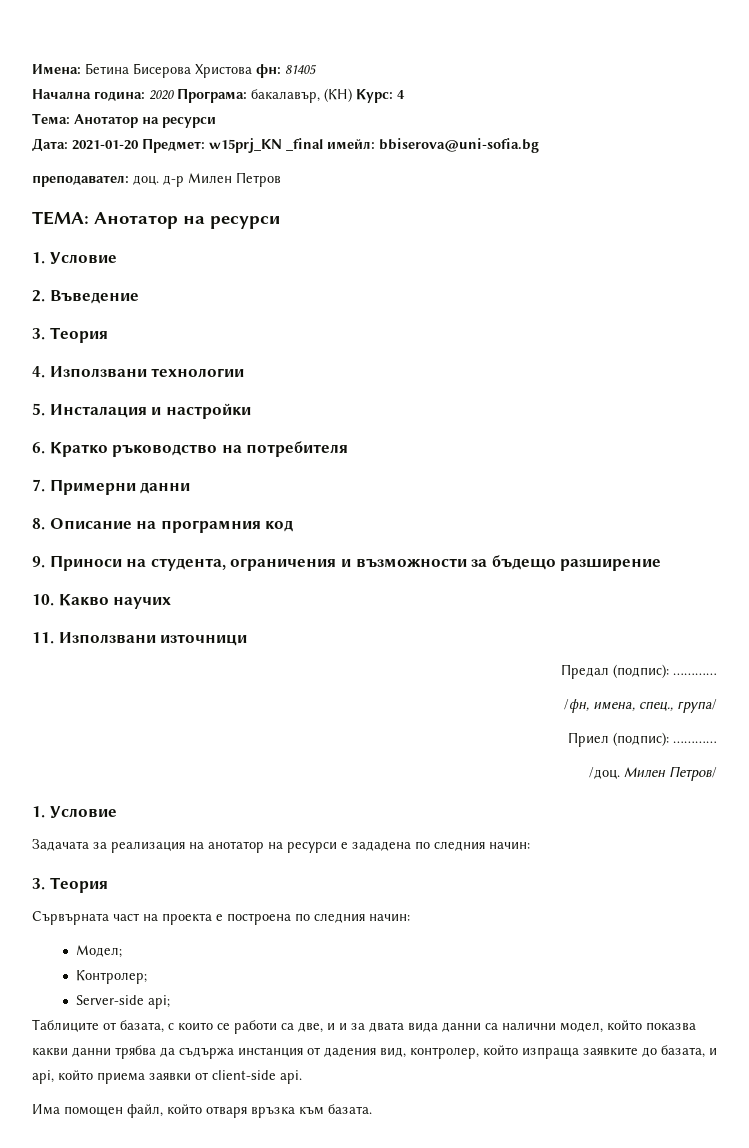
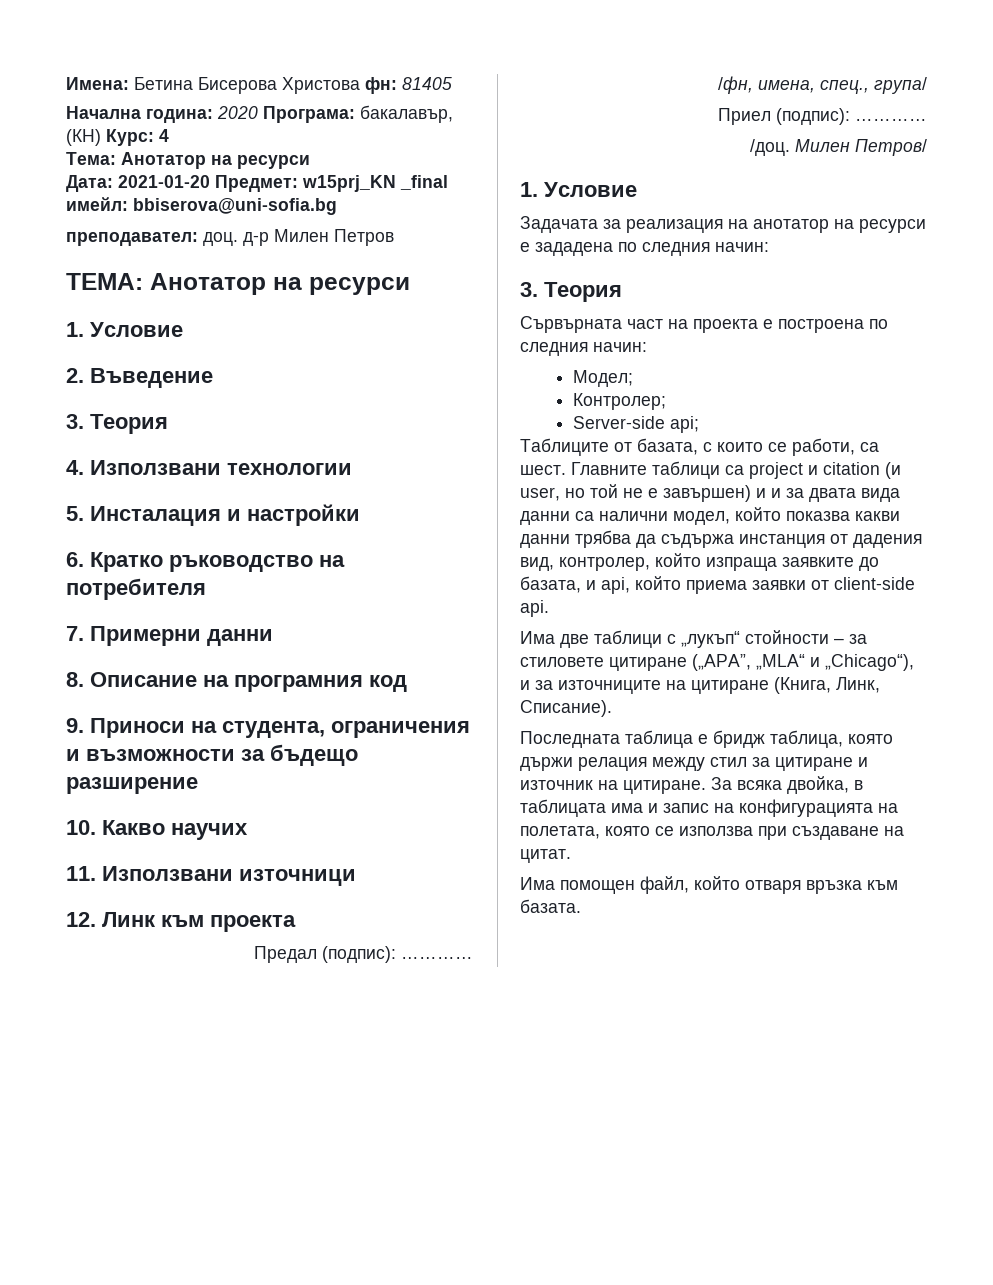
(248, 640) none -> [66,912,296,932] // 12. Линк към проекта
[234,1020,323,1034] работи са две, -> [792,438,879,456] [520,461,901,479] [520,484,751,502] работи, са шест. Главните таблици са project и citation (и user, но той не е завършен)
(302, 1077) none -> [520,630,867,648] [520,654,914,671] [520,677,880,694] [520,700,612,717] [520,730,893,748] [520,757,868,771] [520,776,863,794] [520,799,898,817] [520,826,904,840] [520,849,571,863] // Има две таблици с „лукъп“ стойности – за стиловете цитиране („APA”, „MLA“ и „Chicago“), и за източниците на цитиране (Книга, Линк, Списание). // Последната таблица е бридж таблица, която държи релация между стил за цитиране и източник на цитиране. За всяка двойка, в таблицата има и запис на конфигурацията на полетата, която се използва при създаване на цитат.

